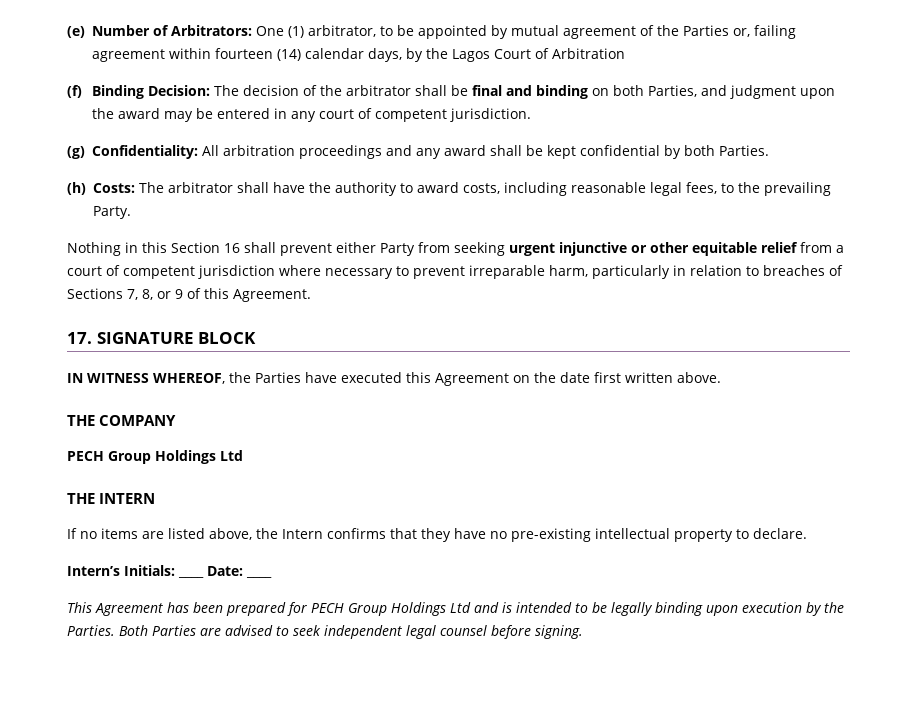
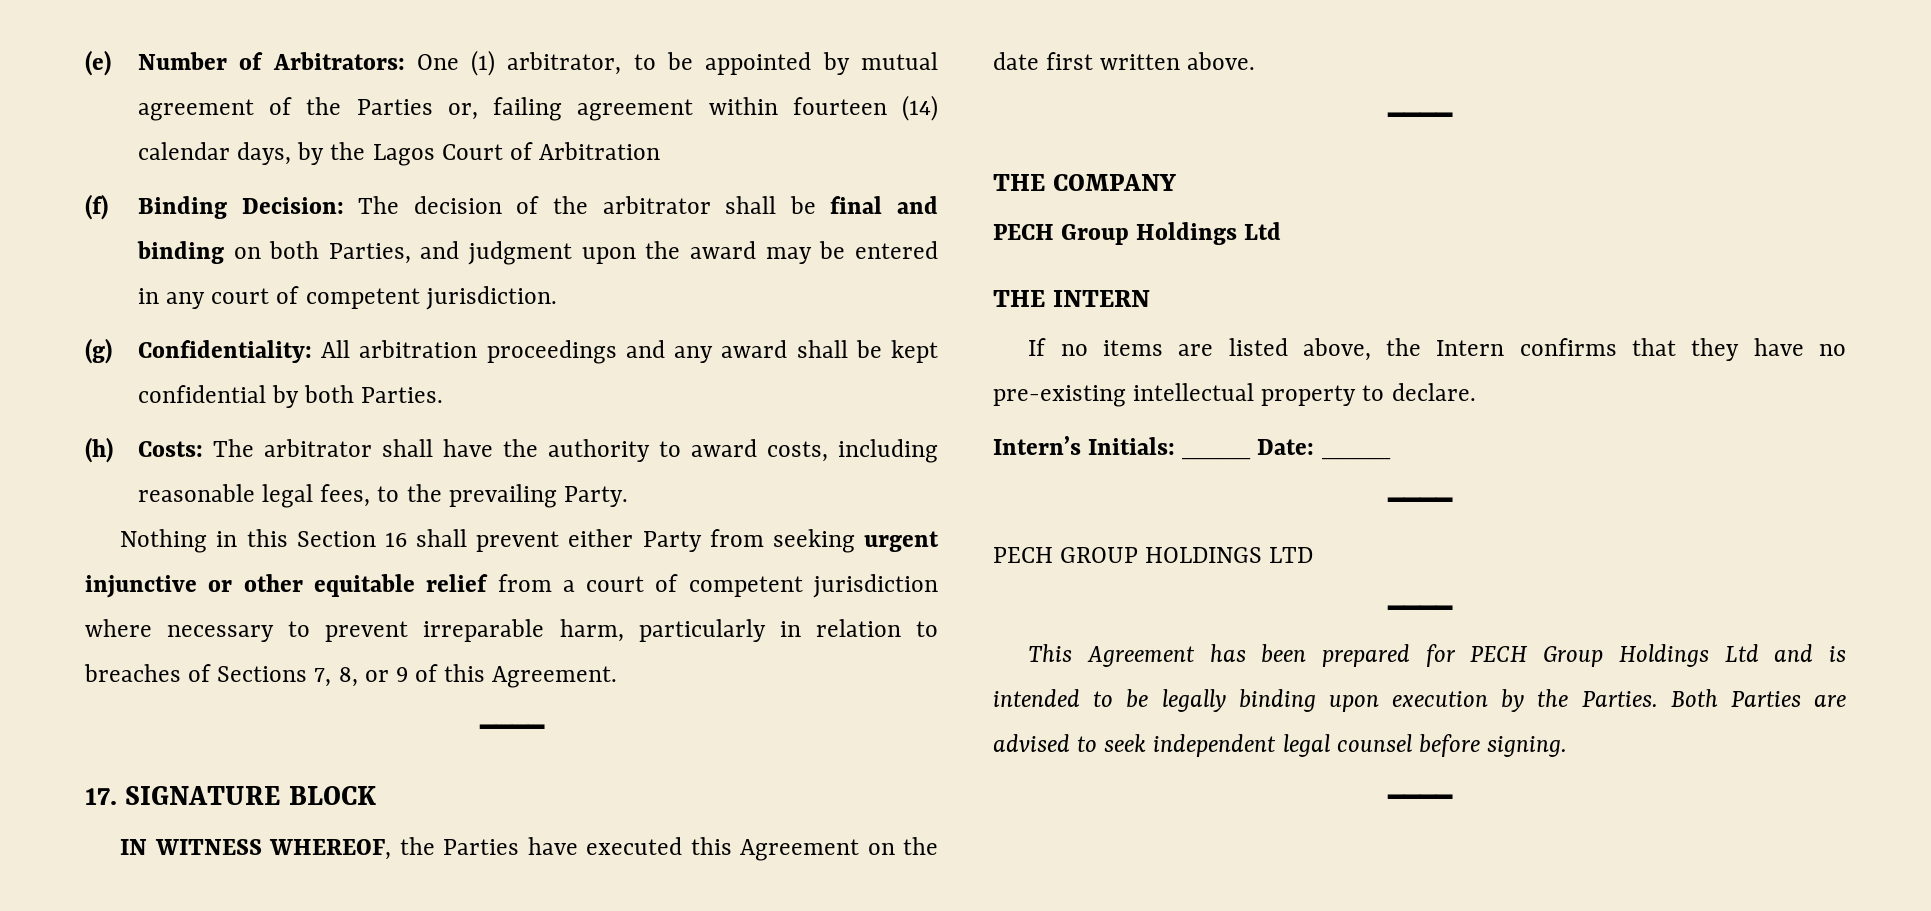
(311, 295) none -> [478,724,545,736] // ━━━━
(721, 377) none -> [1386,112,1453,124] // ━━━━
(272, 577) none -> [1386,497,1453,509] [993,547,1314,563] [1386,605,1453,617] // ━━━━ // PECH GROUP HOLDINGS LTD // ━━━━
(583, 632) none -> [1386,794,1453,806] // ━━━━

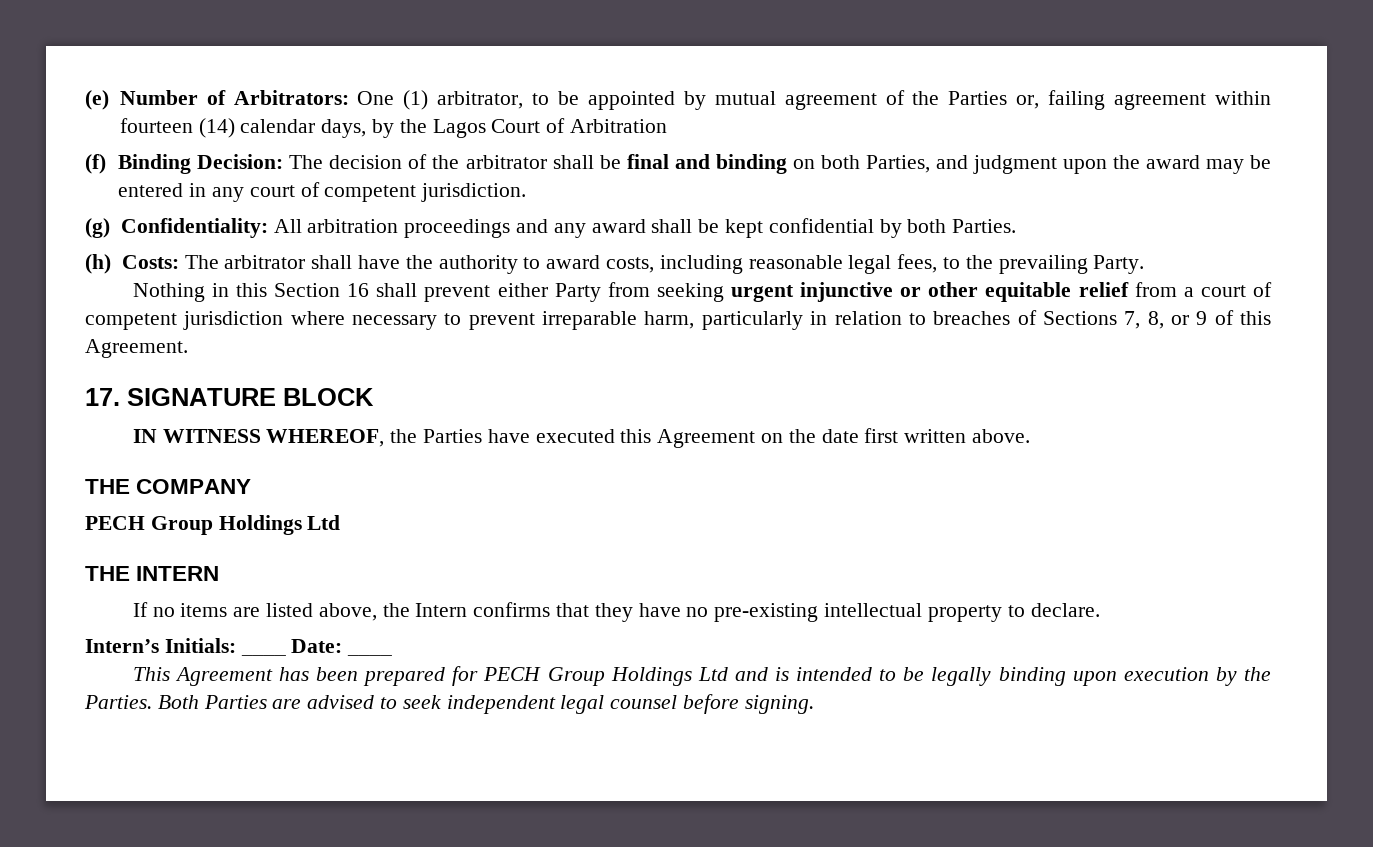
[478,724,545,736] // ━━━━ -> (188, 348) none
[1386,112,1453,124] // ━━━━ -> (1031, 436) none
[1386,497,1453,509] [993,547,1314,563] [1386,605,1453,617] // ━━━━ // PECH GROUP HOLDINGS LTD // ━━━━ -> (393, 654) none
[1386,794,1453,806] // ━━━━ -> (814, 704) none

